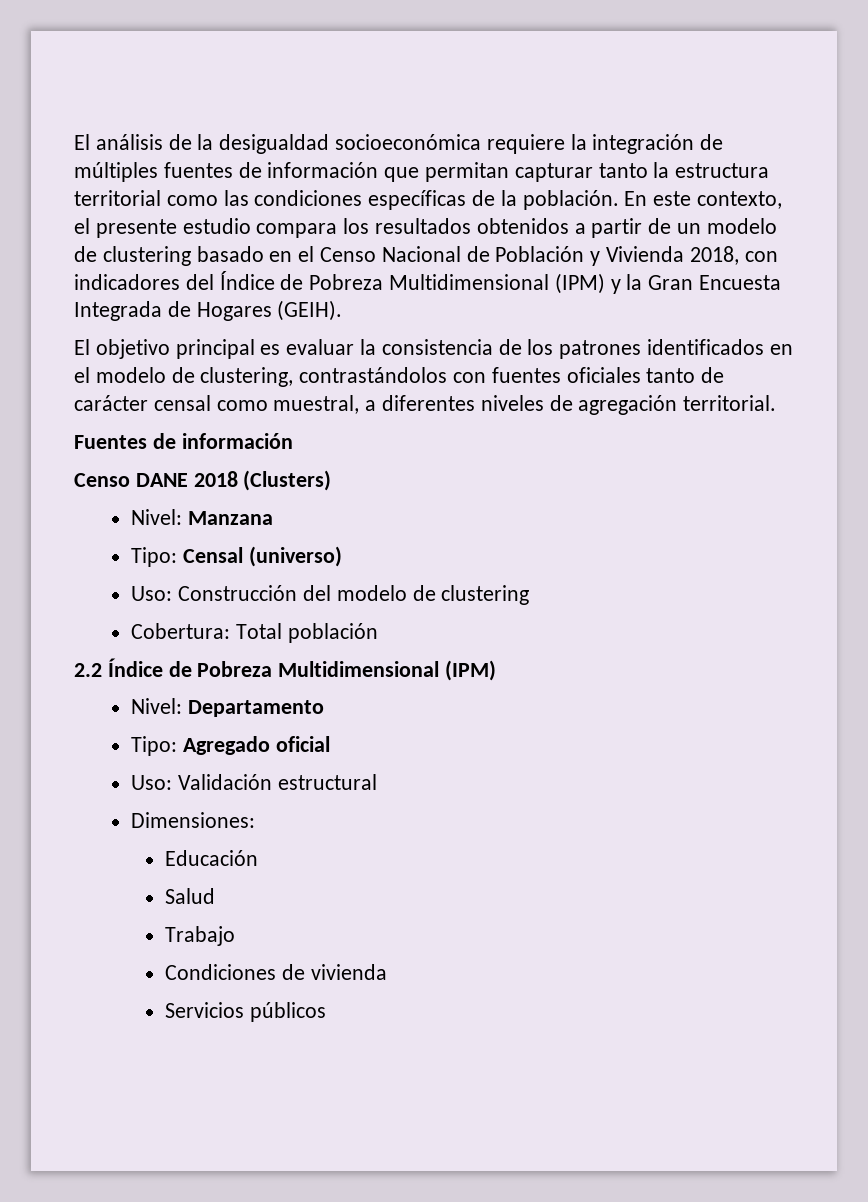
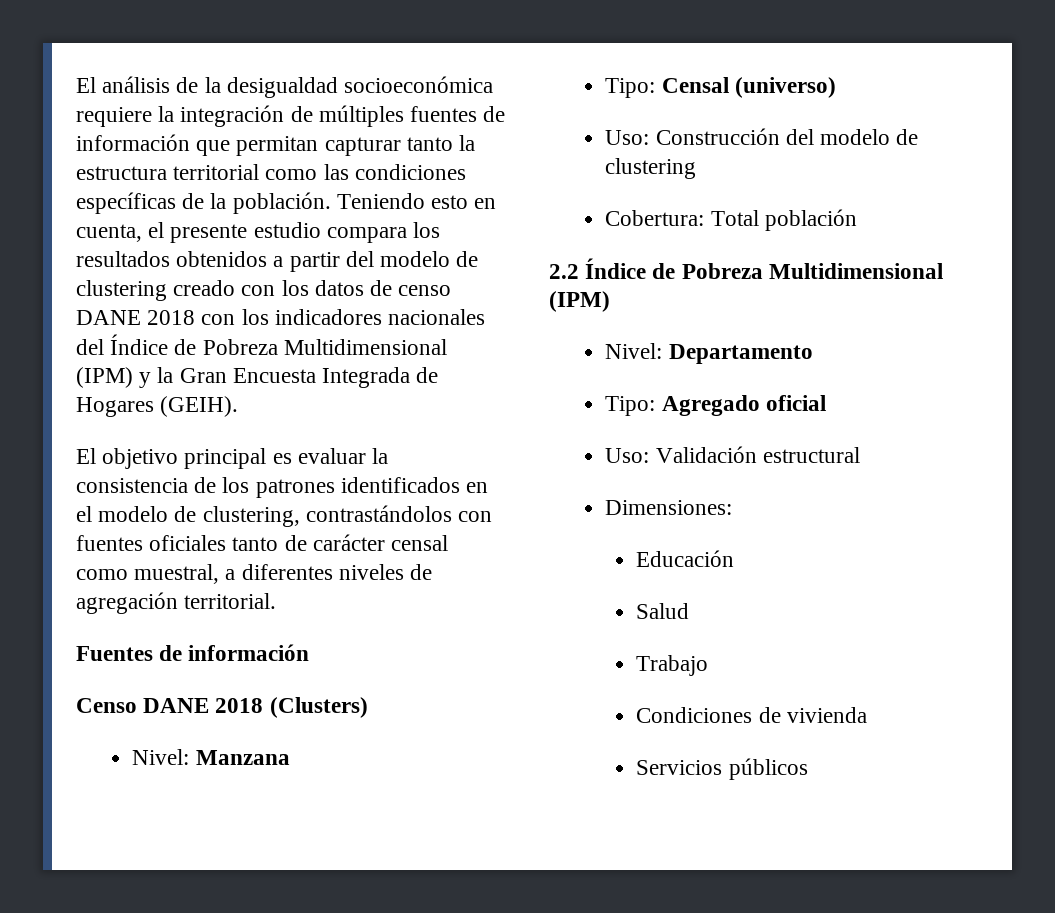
[624,191,783,209] En este contexto, -> [336,193,497,209] [76,224,142,242] Teniendo esto en cuenta,
[648,218,777,234] [74,246,778,266] [74,274,180,290] de un modelo de clustering basado en el Censo Nacional de Población y Vivienda 2018, con indicadores -> [345,251,479,267] [76,280,452,301] [76,309,486,325] del modelo de clustering creado con los datos de censo DANE 2018 con los indicadores nacionales

